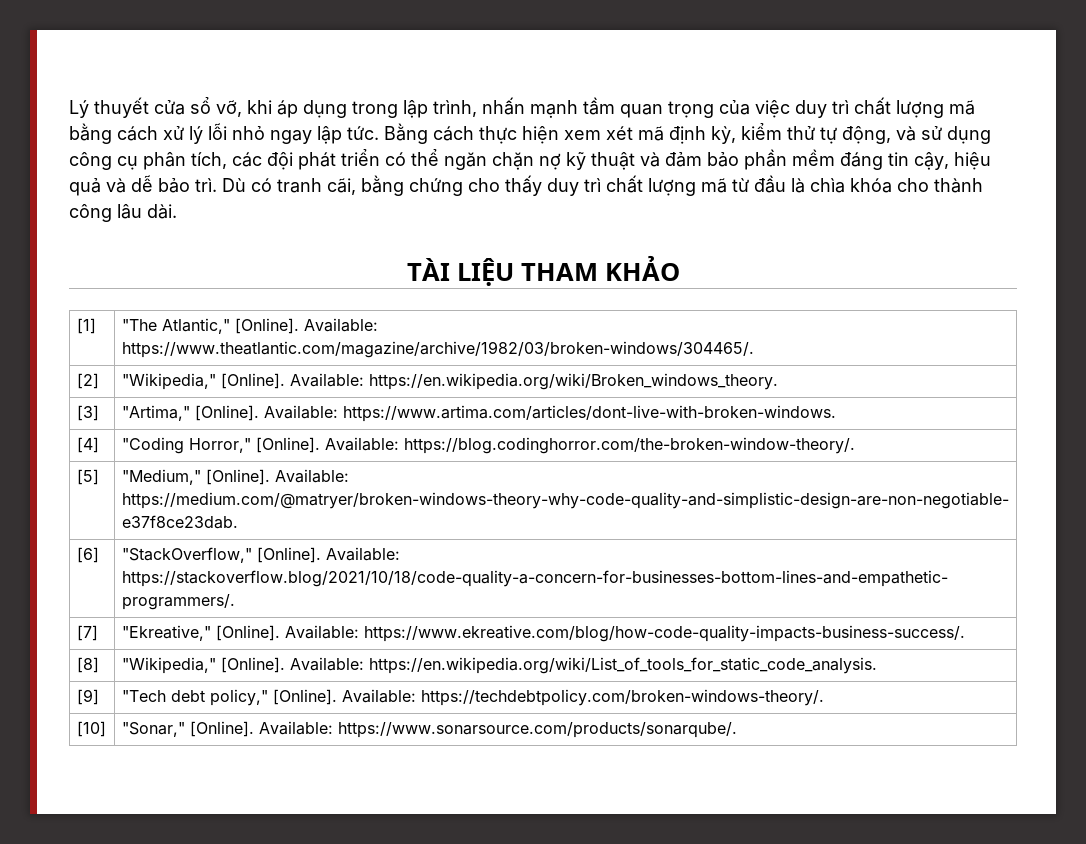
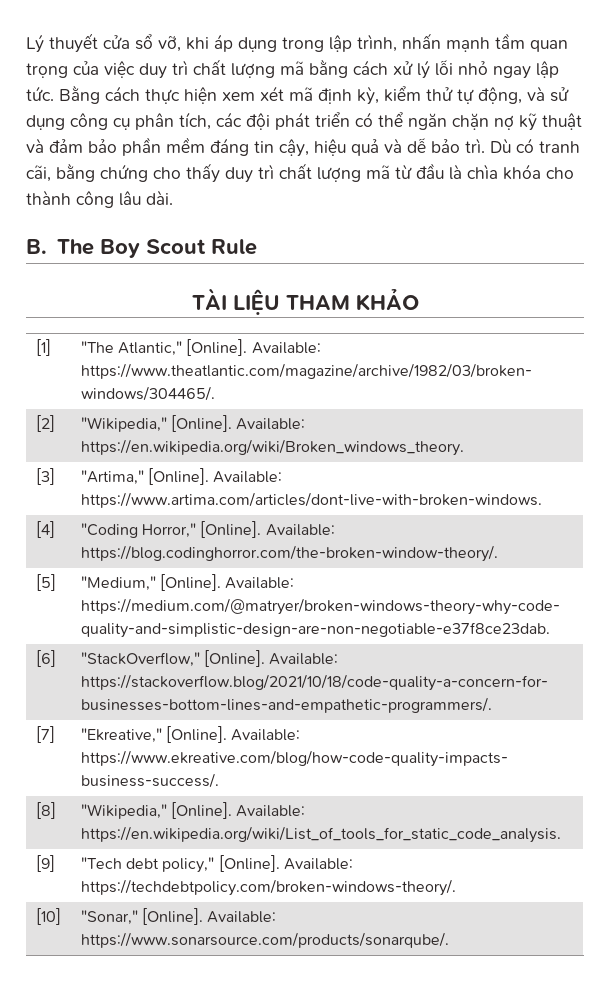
(177, 211) none -> [26,239,257,258] // B. The Boy Scout Rule

